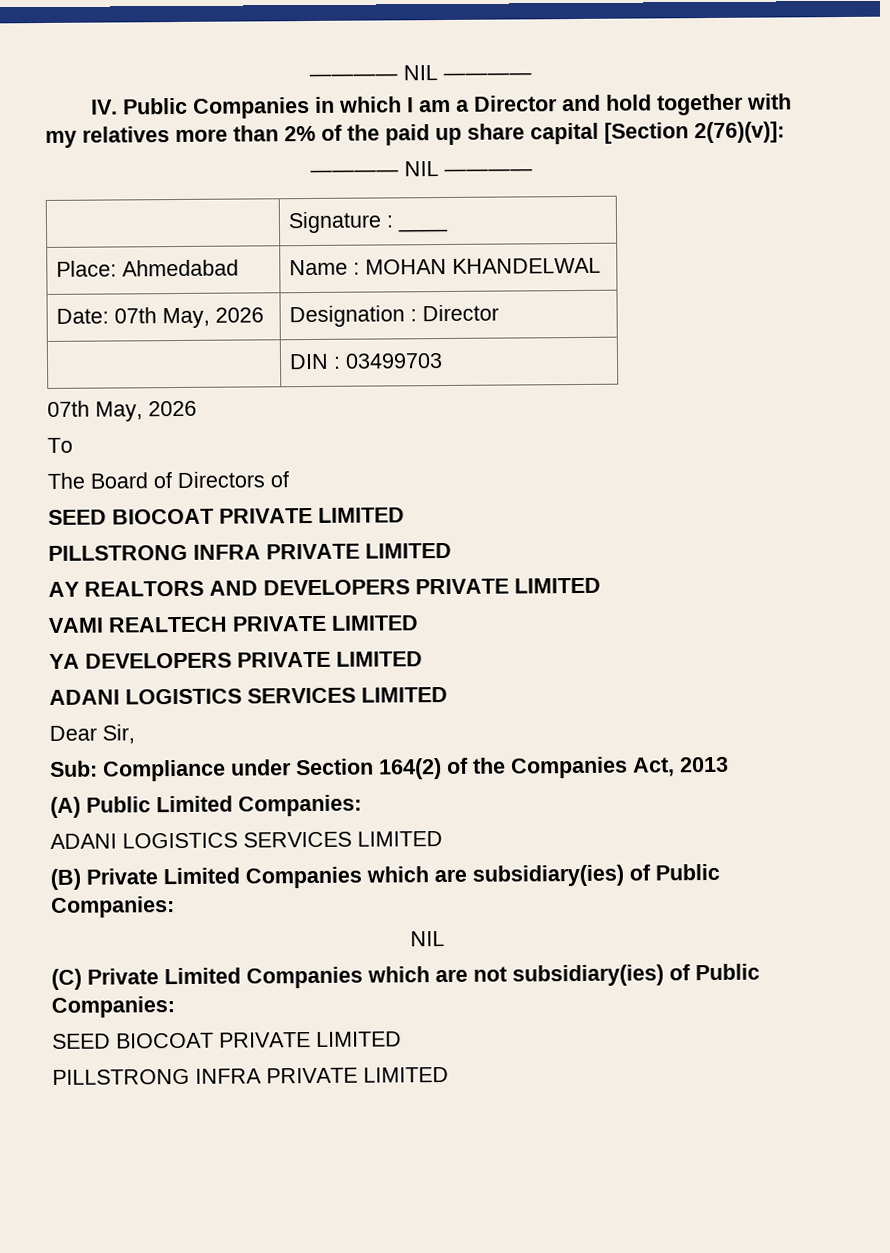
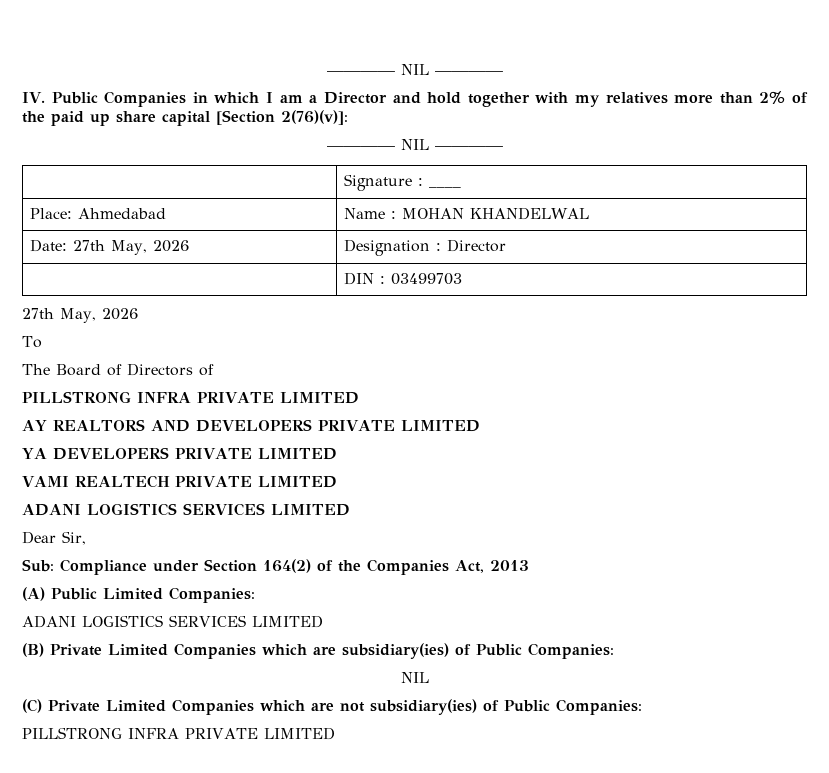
[114,307,158,324] 07th -> [73,240,106,251] 27th
[47,400,90,417] 07th -> [22,308,54,319] 27th
[48,507,405,525] // SEED BIOCOAT PRIVATE LIMITED -> (214, 370) none
[48,615,419,633] [49,652,232,669] VAMI REALTECH PRIVATE LIMITED // YA DEVELOPERS -> [22,447,337,460] [22,475,170,488] YA DEVELOPERS PRIVATE LIMITED // VAMI REALTECH
[52,1031,402,1049] // SEED BIOCOAT PRIVATE LIMITED -> (642, 707) none

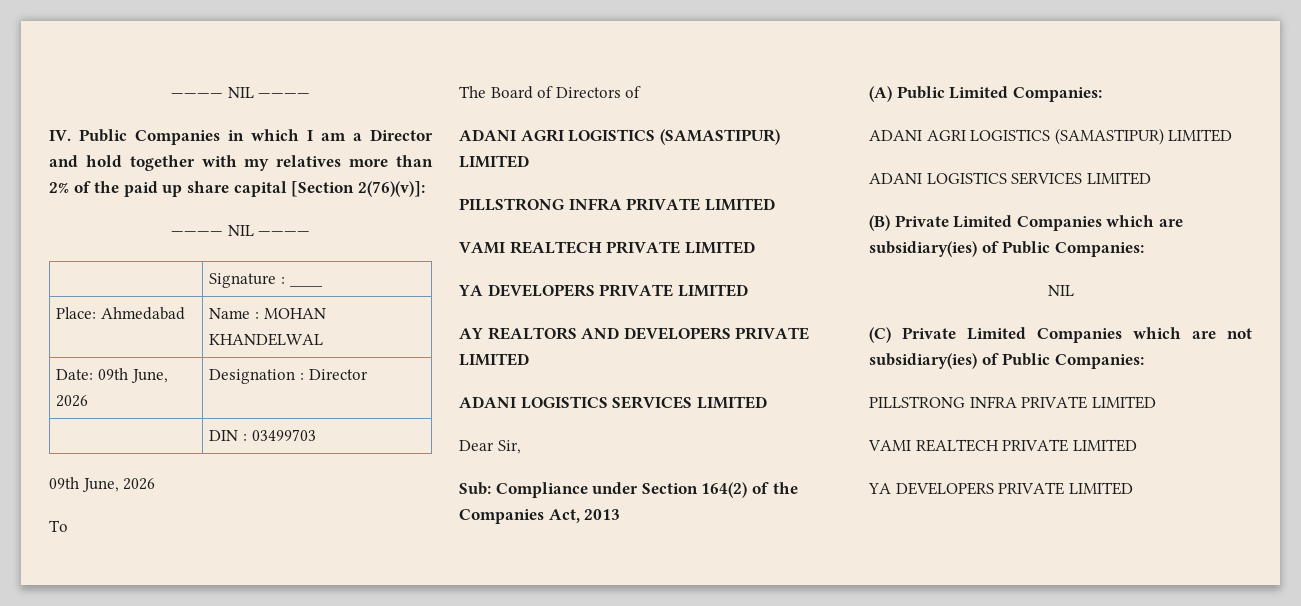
[73,240,148,255] 27th May, -> [97,368,168,383] 09th June,
[22,308,96,323] 27th May, -> [49,477,119,492] 09th June,
[22,391,359,404] [22,419,312,432] // PILLSTRONG INFRA PRIVATE LIMITED // AY REALTORS AND DEVELOPERS -> [459,129,780,145] [459,155,529,168] [459,198,775,211] [459,241,602,254] // ADANI AGRI LOGISTICS (SAMASTIPUR) LIMITED // PILLSTRONG INFRA PRIVATE LIMITED // VAMI REALTECH
[22,475,170,488] VAMI REALTECH -> [459,327,731,340] AY REALTORS AND DEVELOPERS
(255, 595) none -> [869,128,1233,145] // ADANI AGRI LOGISTICS (SAMASTIPUR) LIMITED
(335, 733) none -> [868,439,1137,452] [868,482,1133,495] // VAMI REALTECH PRIVATE LIMITED // YA DEVELOPERS PRIVATE LIMITED

